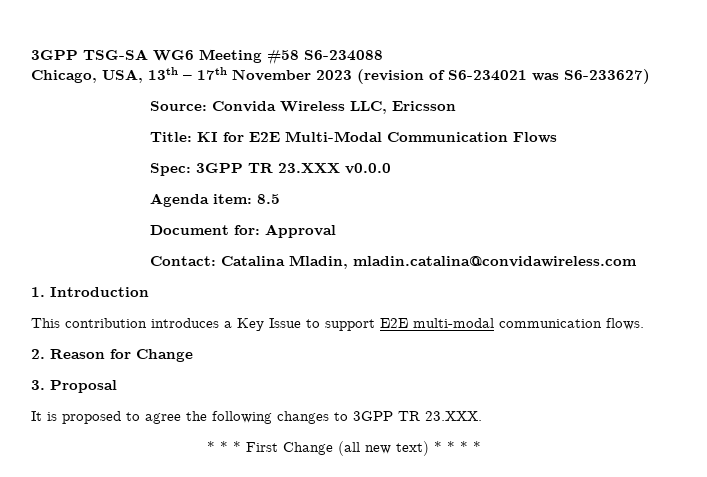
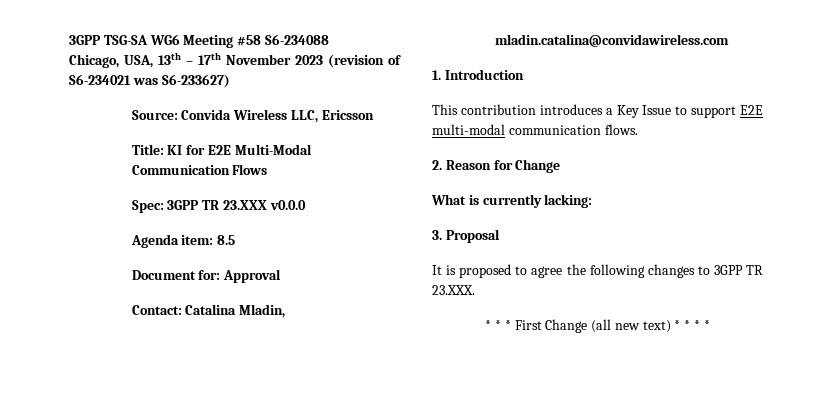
(193, 355) none -> [431,194,593,208] // What is currently lacking:

